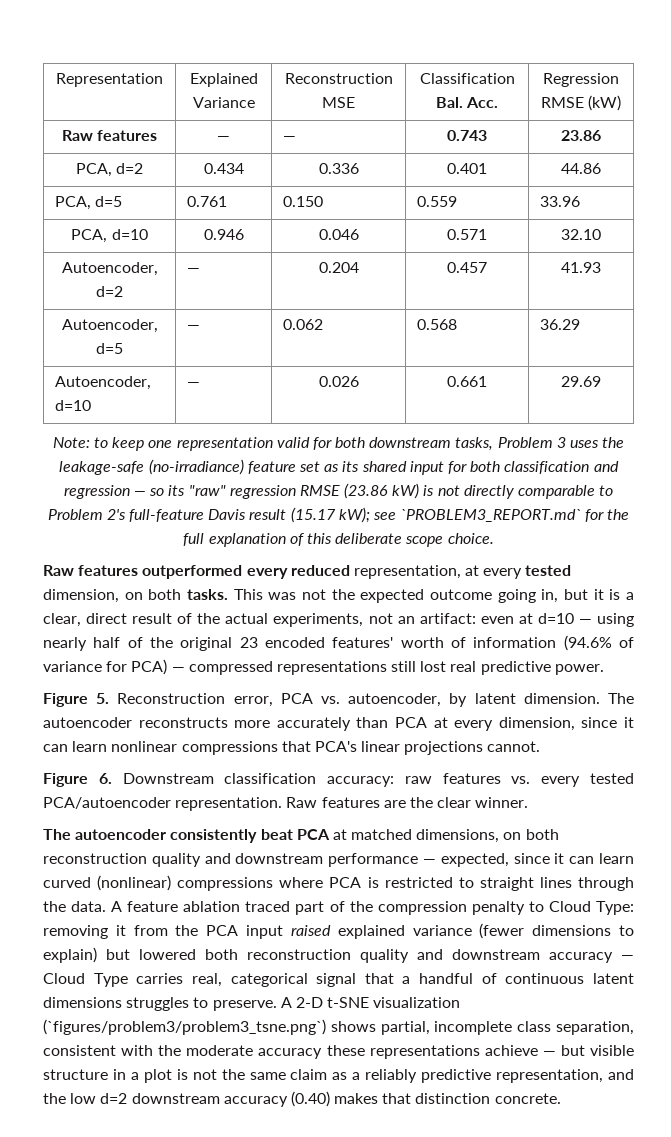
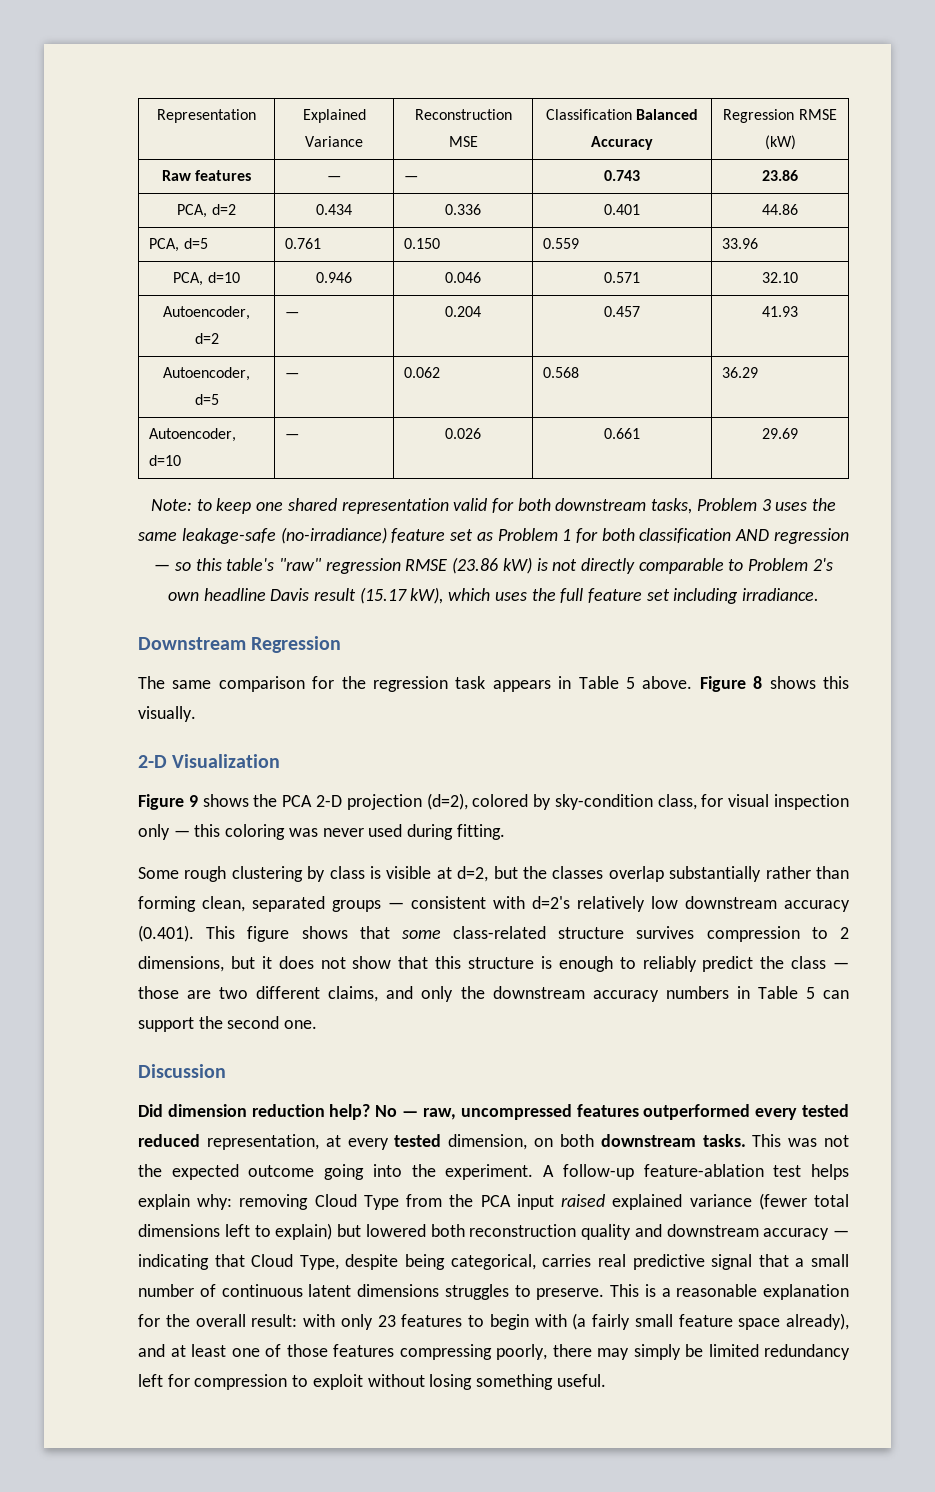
[435,97,499,108] Bal. Acc. -> [636,109,699,120] [591,136,653,150] Balanced Accuracy
(173, 444) none -> [287,498,337,511] shared
(625, 442) none -> [138,532,178,541] same
[342,461,444,475] its shared input -> [497,528,572,541] Problem 1
[593,461,619,472] and -> [735,529,770,541] AND
[168,485,186,496] its -> [195,558,275,571] this table's
[128,509,204,522] full-feature -> [167,588,266,601] own headline
[338,507,630,523] [183,533,494,547] [43,565,74,576] kW); see `PROBLEM3_REPORT.md` for the full explanation of this deliberate scope choice. // Raw -> [410,587,820,604] [138,636,342,653] [138,676,849,692] [138,706,196,722] [138,754,281,768] [138,793,850,810] [138,824,505,840] [138,866,849,882] [138,896,850,912] [138,925,849,942] [138,956,849,972] [138,986,849,1002] [138,1016,318,1032] [138,1064,226,1078] [138,1104,572,1120] kW), which uses the full feature set including irradiance. // Downstream Regression // The same comparison for the regression task appears in Table 5 above. Figure 8 shows this visually. // 2-D Visualization // Figure 9 shows the PCA 2-D projection (d=2), colored by sky-condition class, for visual inspection only — this coloring was never used during fitting. // Some rough clustering by class is visible at d=2, but the classes overlap substantially rather than forming clean, separated groups — consistent with d=2's relatively low downstream accuracy (0.401). This figure shows that some class-related structure survives compression to 2 dimensions, but it does not show that this structure is enough to reliably predict the class — those are two different claims, and only the downstream accuracy numbers in Table 5 can support the second one. // Discussion // Did dimension reduction help? No — raw, uncompressed
(288, 573) none -> [802,1104,849,1117] tested
(182, 594) none -> [600,1134,696,1147] downstream
[541,589,634,603] [43,613,634,627] [43,635,634,651] [43,659,604,675] [43,693,634,707] [43,717,635,731] [43,741,541,755] [43,773,634,787] [43,797,529,811] [43,829,559,843] [43,853,634,867] [43,875,635,891] [43,901,635,915] [43,925,126,939] in, but it is a clear, direct result of the actual experiments, not an artifact: even at d=10 — using nearly half of the original 23 encoded features' worth of information (94.6% of variance for PCA) — compressed representations still lost real predictive power. // Figure 5. Reconstruction error, PCA vs. autoencoder, by latent dimension. The autoencoder reconstructs more accurately than PCA at every dimension, since it can learn nonlinear compressions that PCA's linear projections cannot. // Figure 6. Downstream classification accuracy: raw features vs. every tested PCA/autoencoder representation. Raw features are the clear winner. // The autoencoder consistently beat PCA at matched dimensions, on both reconstruction quality and downstream performance — expected, since it can learn curved (nonlinear) compressions where PCA is restricted to straight lines through the data. A feature ablation traced part of the compression penalty to Cloud Type: removing it -> [372,1164,850,1180] [138,1194,399,1210] into the experiment. A follow-up feature-ablation test helps explain why: removing Cloud Type
[532,925,612,936] dimensions -> [814,1194,850,1207] [138,1224,250,1237] total dimensions left
[43,973,308,987] Cloud Type carries real, categorical -> [138,1254,705,1270] indicating that Cloud Type, despite being categorical, carries real predictive
[419,973,474,984] handful -> [811,1254,850,1267] [138,1284,194,1297] small number
[280,997,461,1008] [43,1019,634,1035] [43,1045,635,1059] [43,1069,634,1083] [43,1091,561,1107] A 2-D t-SNE visualization (`figures/problem3/problem3_tsne.png`) shows partial, incomplete class separation, consistent with the moderate accuracy these representations achieve — but visible structure in a plot is not the same claim as a reliably predictive representation, and the low d=2 downstream accuracy (0.40) makes that distinction concrete. -> [610,1284,849,1300] [138,1313,849,1330] [138,1344,850,1360] [138,1374,606,1390] This is a reasonable explanation for the overall result: with only 23 features to begin with (a fairly small feature space already), and at least one of those features compressing poorly, there may simply be limited redundancy left for compression to exploit without losing something useful.

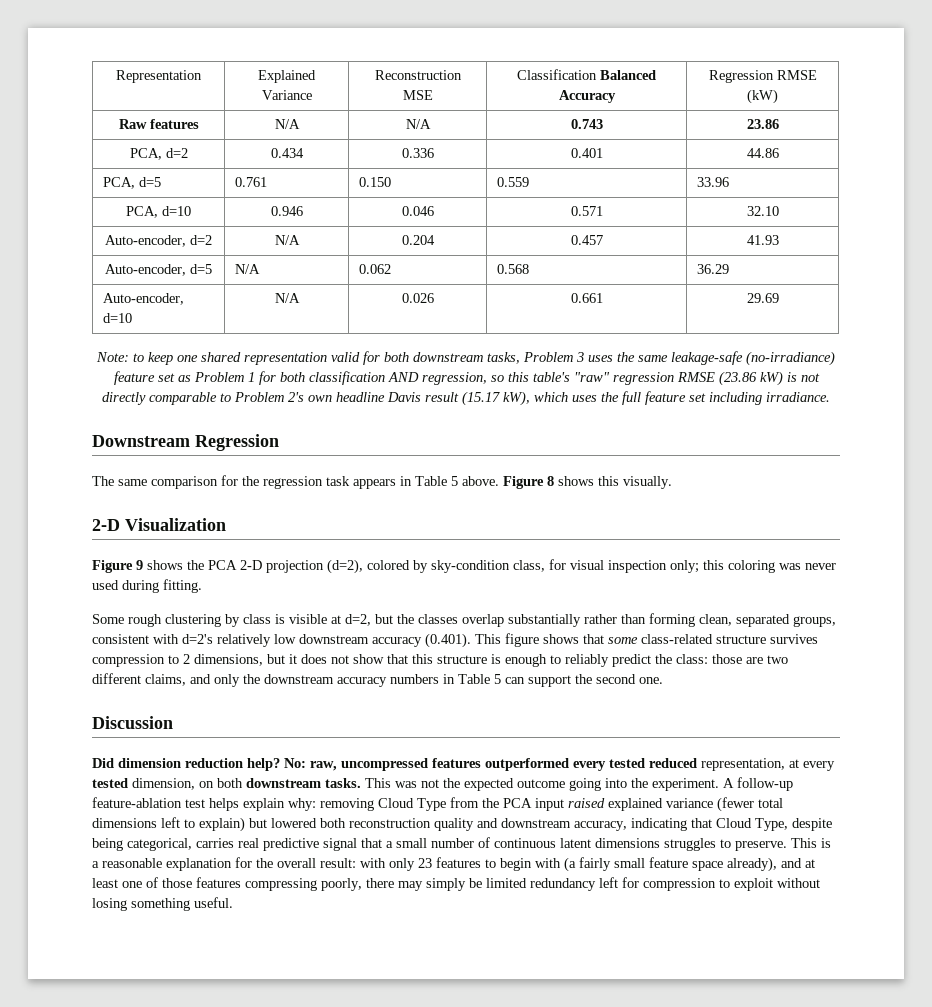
[327,176,341,181] [404,176,419,181] — | — -> [274,119,300,129] [405,119,431,129] N/A | N/A
[163,306,250,320] [194,333,219,344] [285,312,300,317] Autoencoder, d=2 | — -> [105,235,212,247] [274,235,300,245] Auto-encoder, d=2 | N/A
[163,367,250,381] [194,394,219,405] [285,373,300,378] Autoencoder, d=5 | — -> [105,264,212,276] [235,264,261,274] Auto-encoder, d=5 | N/A
[149,428,237,442] [149,455,182,466] [285,434,300,439] Autoencoder, d=10 | — -> [103,293,185,305] [103,313,133,323] [274,293,300,303] Auto-encoder, d=10 | N/A
[773,528,849,544] [154,564,171,571] regression — -> [421,372,487,385] regression,
[138,824,190,840] only — -> [670,560,699,573] only;
[332,900,404,912] groups — -> [793,616,836,627] groups,
[791,956,849,969] class — -> [676,654,708,664] class:
[375,1105,419,1117] No — -> [284,758,306,768] No:
[763,1228,849,1240] accuracy — -> [574,821,627,831] accuracy,

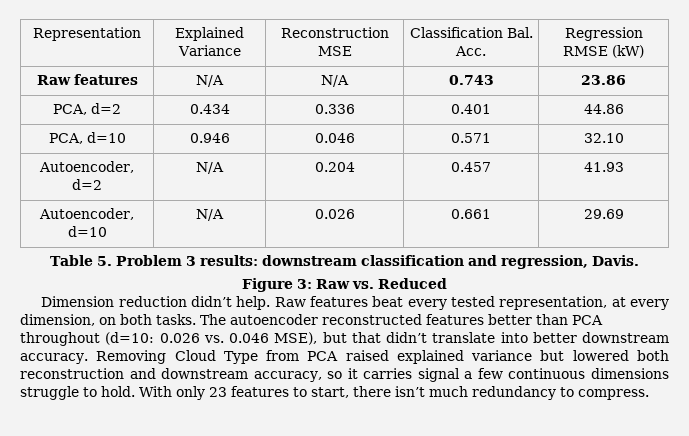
[600,70,656,80] [558,90,616,103] Balanced Accuracy -> [506,27,533,38] [455,46,486,56] Bal. Acc.
[103,177,162,189] [235,177,268,187] [359,177,392,187] [497,177,530,187] [697,177,730,187] // PCA, d=5 | 0.761 | 0.150 | 0.559 | 33.96 -> (624, 109) none
[105,235,186,247] Auto-encoder, -> [39,161,135,173] Autoencoder,
[105,264,212,276] [235,264,261,274] [359,264,392,274] [497,264,530,274] [697,264,730,274] [103,293,185,305] Auto-encoder, d=5 | N/A | 0.062 | 0.568 | 36.29 // Auto-encoder, -> [39,208,135,220] Autoencoder,
[96,351,835,366] [113,371,820,386] [102,391,830,406] [92,434,279,451] [92,475,672,489] [92,518,226,531] [92,559,836,574] [92,579,202,593] [92,613,836,627] [92,633,818,648] [92,654,788,667] [92,673,663,687] [92,716,173,729] [92,758,697,771] Note: to keep one shared representation valid for both downstream tasks, Problem 3 uses the same leakage-safe (no-irradiance) feature set as Problem 1 for both classification AND regression, so this table's "raw" regression RMSE (23.86 kW) is not directly comparable to Problem 2's own headline Davis result (15.17 kW), which uses the full feature set including irradiance. // Downstream Regression // The same comparison for the regression task appears in Table 5 above. Figure 8 shows this visually. // 2-D Visualization // Figure 9 shows the PCA 2-D projection (d=2), colored by sky-condition class, for visual inspection only; this coloring was never used during fitting. // Some rough clustering by class is visible at d=2, but the classes overlap substantially rather than forming clean, separated groups, consistent with d=2's relatively low downstream accuracy (0.401). This figure shows that some class-related structure survives compression to 2 dimensions, but it does not show that this structure is enough to reliably predict the class: those are two different claims, and only the downstream accuracy numbers in Table 5 can support the second one. // Discussion // Did dimension reduction help? No: raw, uncompressed features outperformed every tested reduced -> [50,255,639,269] [242,278,447,292] [41,296,495,310] Table 5. Problem 3 results: downstream classification and regression, Davis. // Figure 3: Raw vs. Reduced // Dimension reduction didn’t help. Raw features beat every tested
[92,778,128,788] tested -> (669, 304) none
[246,777,793,791] [92,797,783,812] [92,817,245,832] downstream tasks. This was not the expected outcome going into the experiment. A follow-up feature-ablation test helps explain why: removing Cloud Type from the PCA input raised explained variance (fewer total dimensions left to explain) -> [156,314,603,325] [20,332,669,346] [20,350,533,364] tasks. The autoencoder reconstructed features better than PCA throughout (d=10: 0.026 vs. 0.046 MSE), but that didn’t translate into better downstream accuracy. Removing Cloud Type from PCA raised explained variance
[434,818,474,831] quality -> (124, 373) none
[631,818,832,831] [92,837,831,851] [92,857,815,872] [92,877,820,891] [92,897,233,911] indicating that Cloud Type, despite being categorical, carries real predictive signal that a small number of continuous latent dimensions struggles to preserve. This is a reasonable explanation for the overall result: with only 23 features to begin with (a fairly small feature space already), and at least one of those features compressing poorly, there may simply be limited redundancy left for compression to exploit without losing something useful. -> [327,368,669,382] [20,386,649,400] so it carries signal a few continuous dimensions struggle to hold. With only 23 features to start, there isn’t much redundancy to compress.

